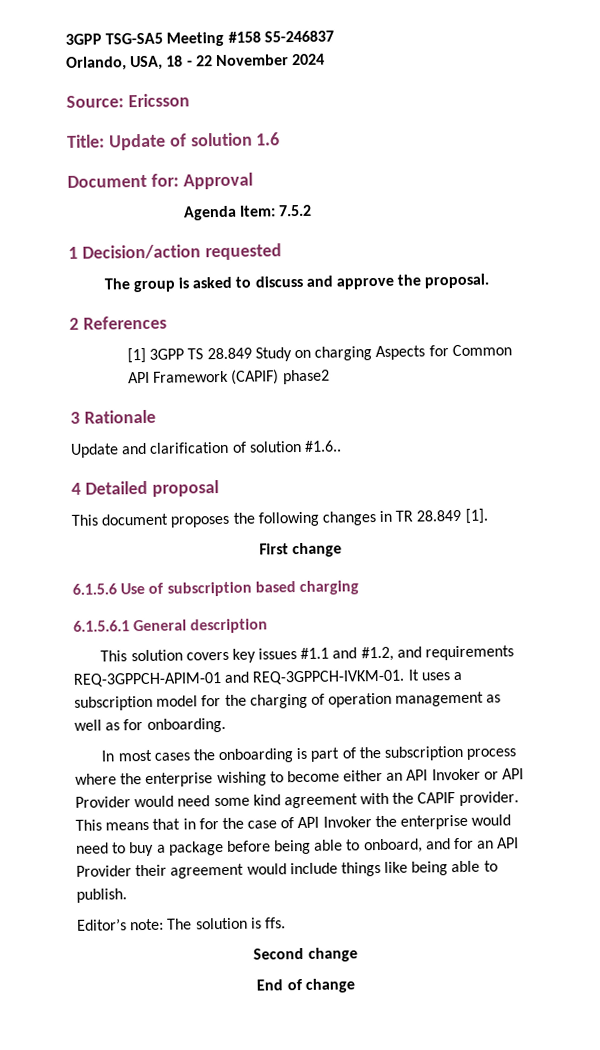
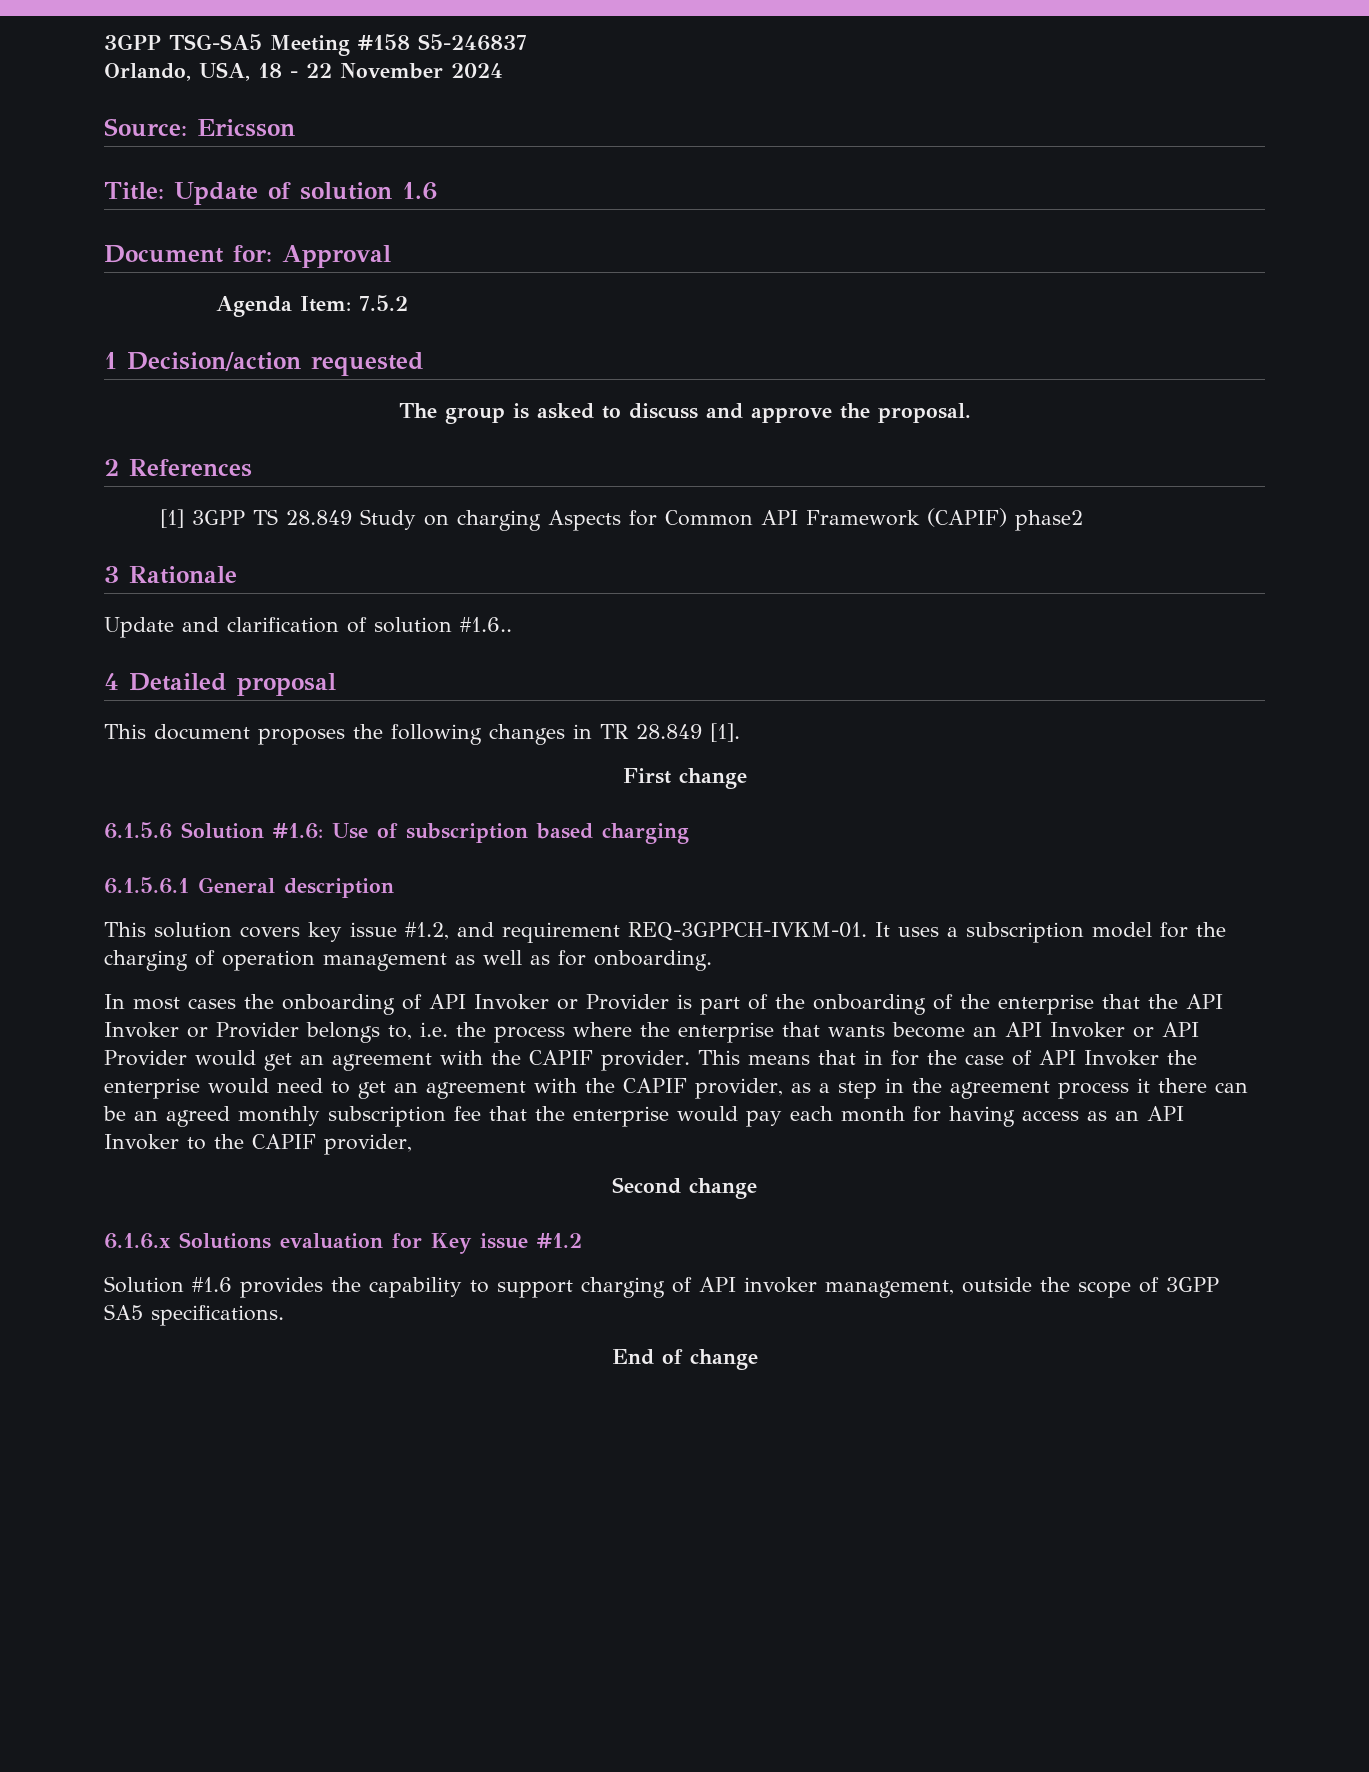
(117, 589) none -> [181,822,323,839] Solution #1.6:
[258,645,515,662] [73,671,251,687] issues #1.1 and #1.2, and requirements REQ-3GPPCH-APIM-01 and -> [350,922,620,943] issue #1.2, and requirement
[296,745,518,762] [75,769,384,787] is part of the subscription process where the enterprise wishing to become either -> [402,994,1223,1015] [104,1022,965,1043] of API Invoker or Provider is part of the onboarding of the enterprise that the API Invoker or Provider belongs to, i.e. the process where the enterprise that wants become
[177,794,281,807] need some kind -> [264,1053,324,1071] get an
[129,837,520,857] [76,860,498,879] [76,888,127,903] [77,917,286,931] [253,947,358,962] buy a package before being able to onboard, and for an API Provider their agreement would include things like being able to publish. // Editor’s note: The solution is ffs. // Second change -> [358,1078,1248,1099] [103,1106,1184,1127] [104,1134,412,1155] [612,1177,757,1199] [104,1232,582,1254] [104,1276,1219,1298] [104,1304,284,1326] get an agreement with the CAPIF provider, as a step in the agreement process it there can be an agreed monthly subscription fee that the enterprise would pay each month for having access as an API Invoker to the CAPIF provider, // Second change // 6.1.6.x Solutions evaluation for Key issue #1.2 // Solution #1.6 provides the capability to support charging of API invoker management, outside the scope of 3GPP SA5 specifications.

